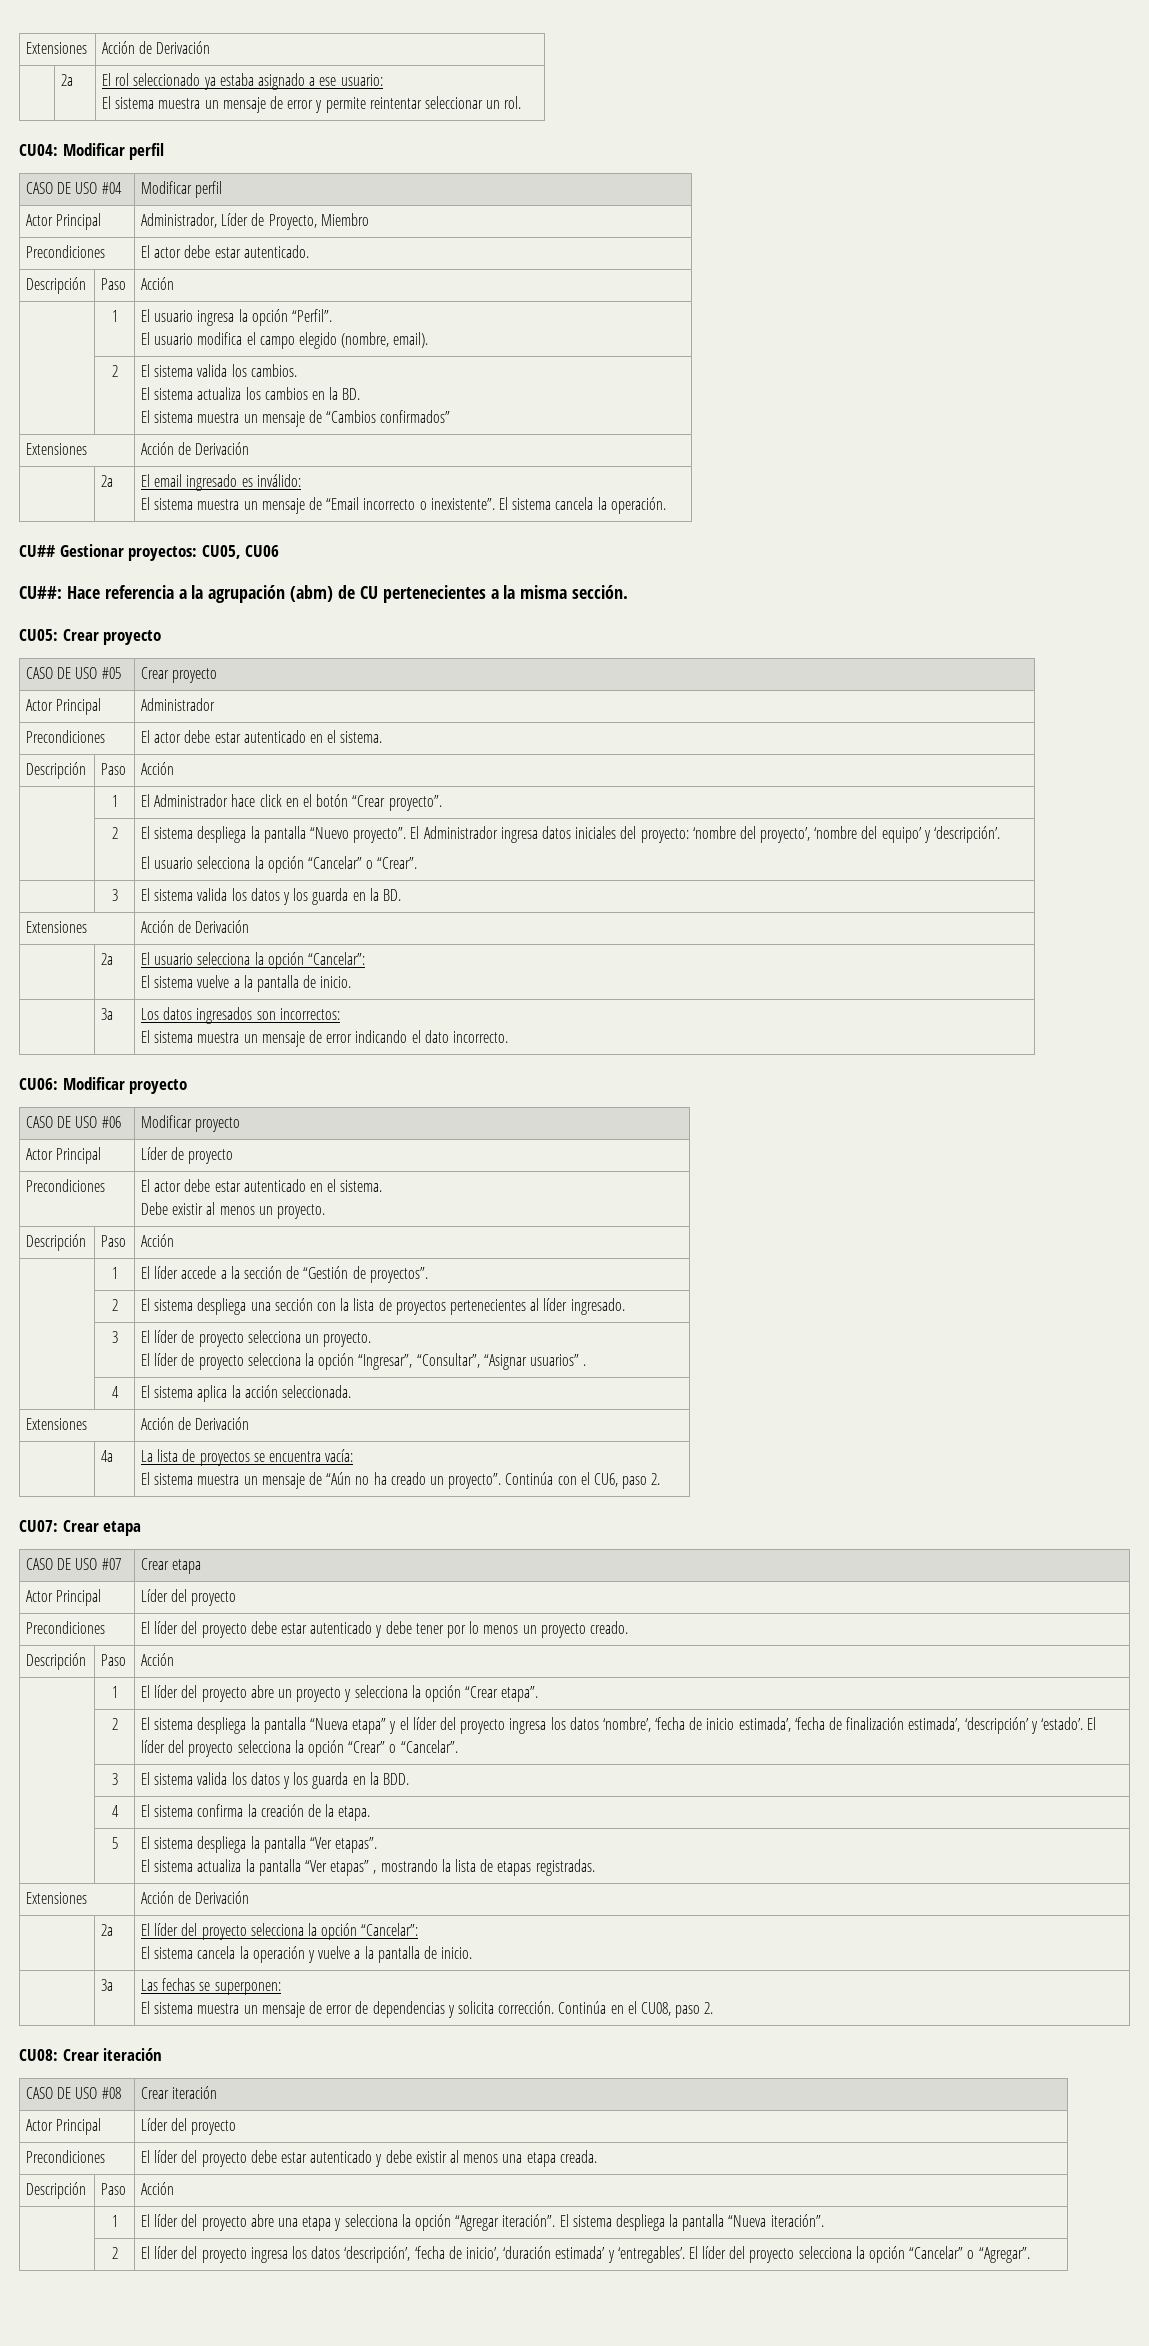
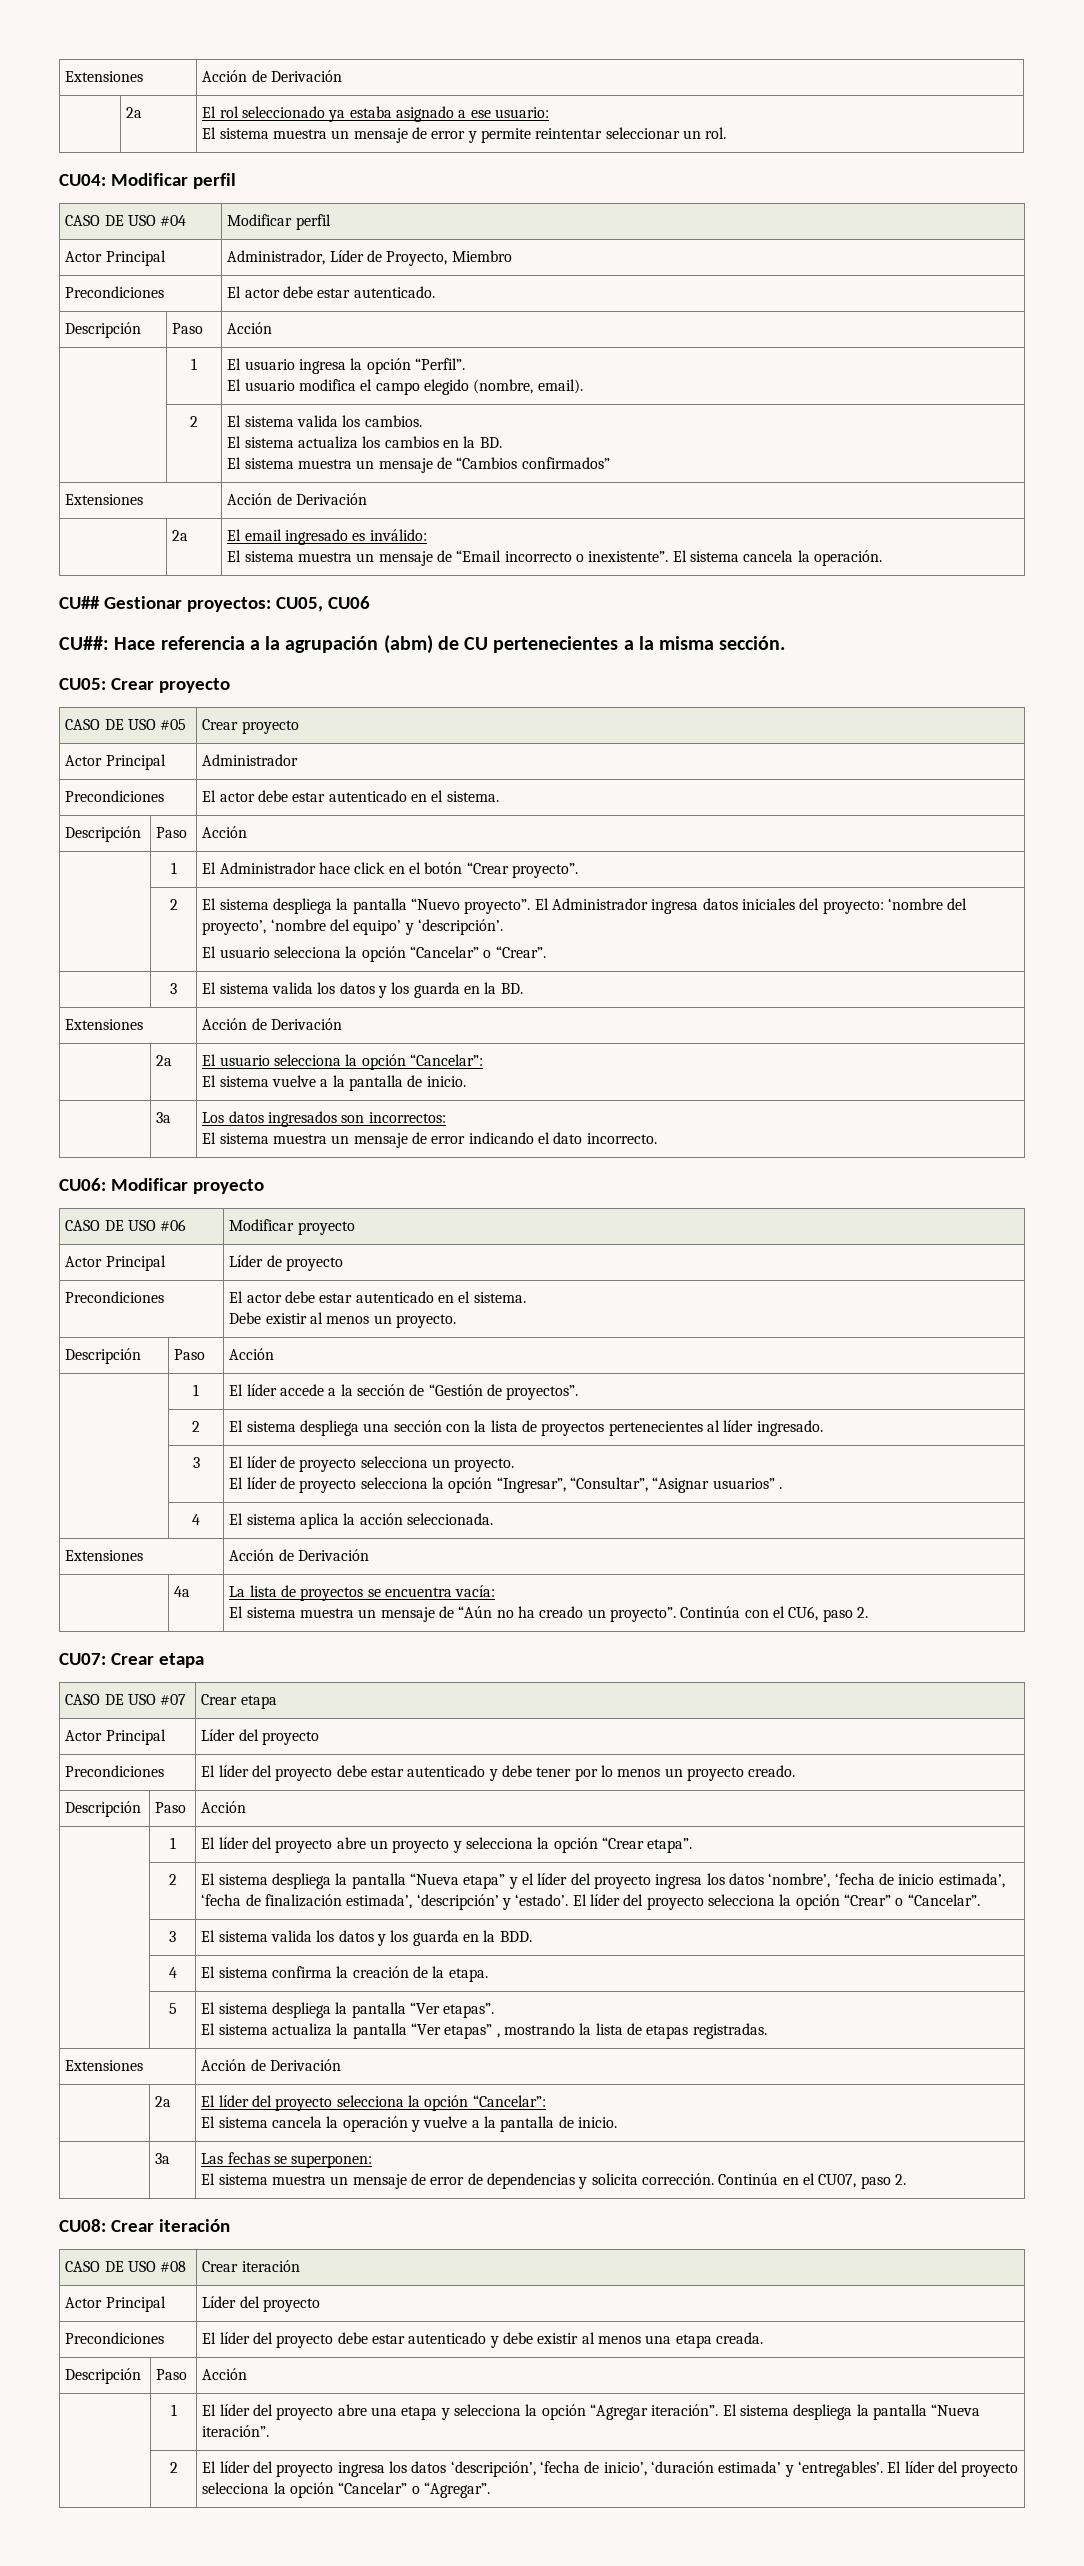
[640,2002,671,2016] CU08, -> [818,2174,857,2188] CU07,

